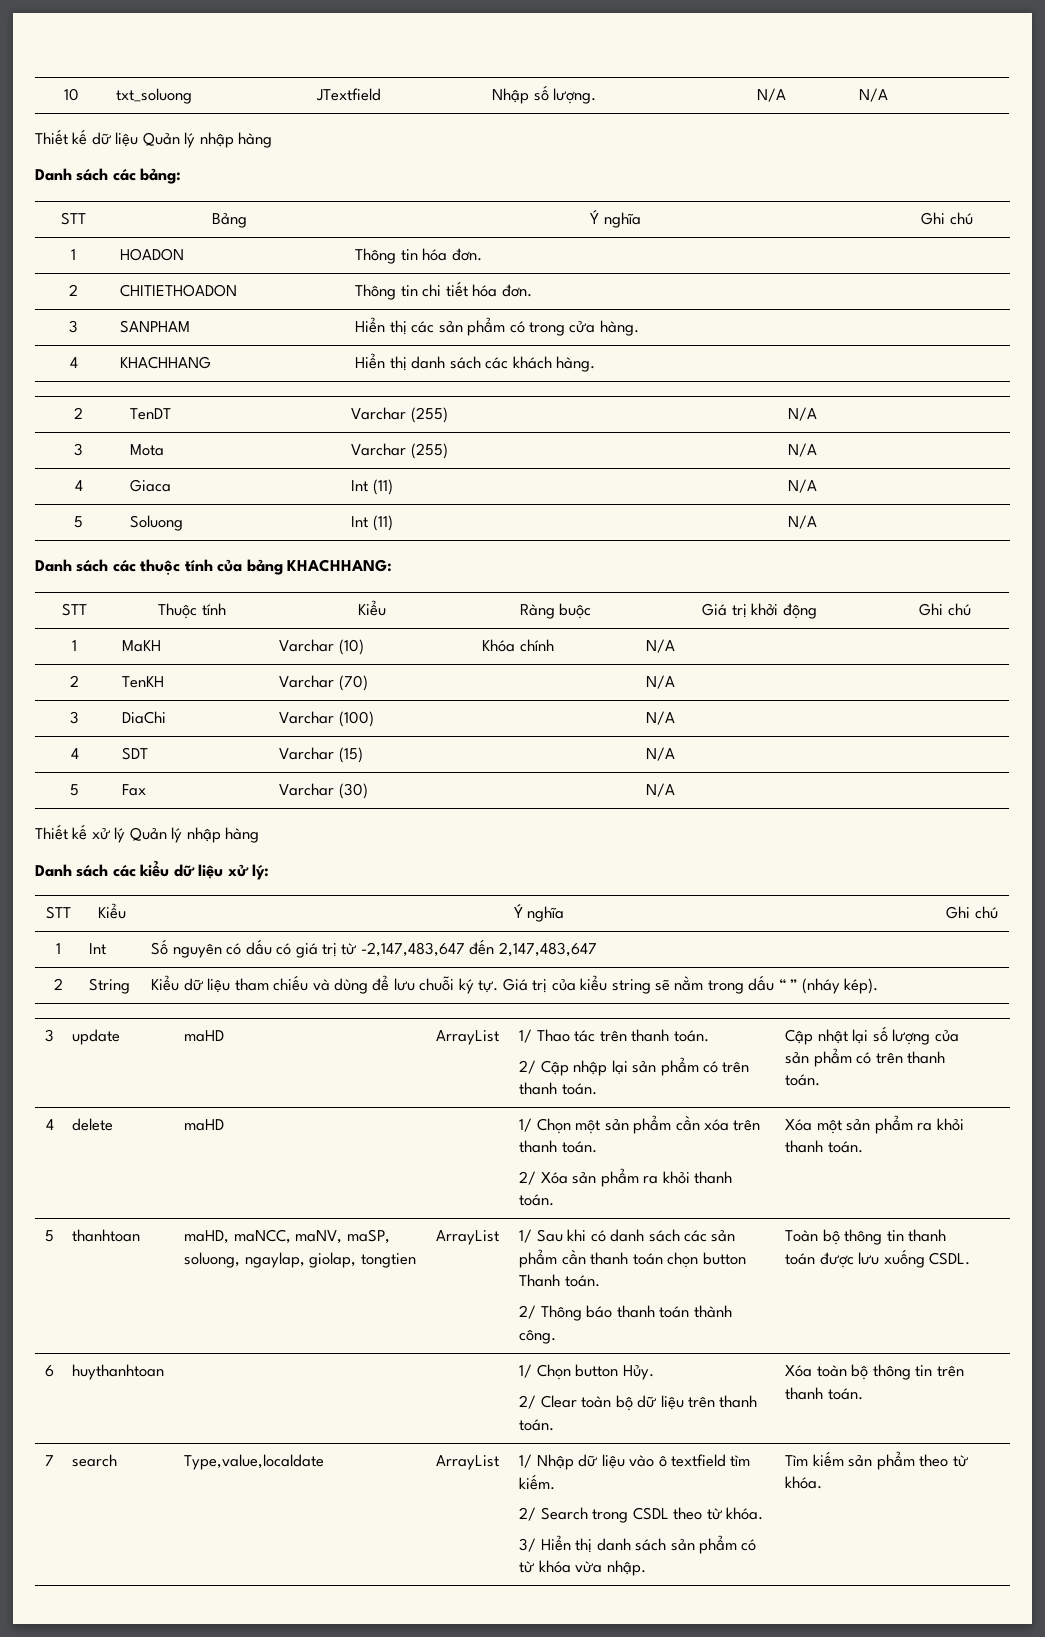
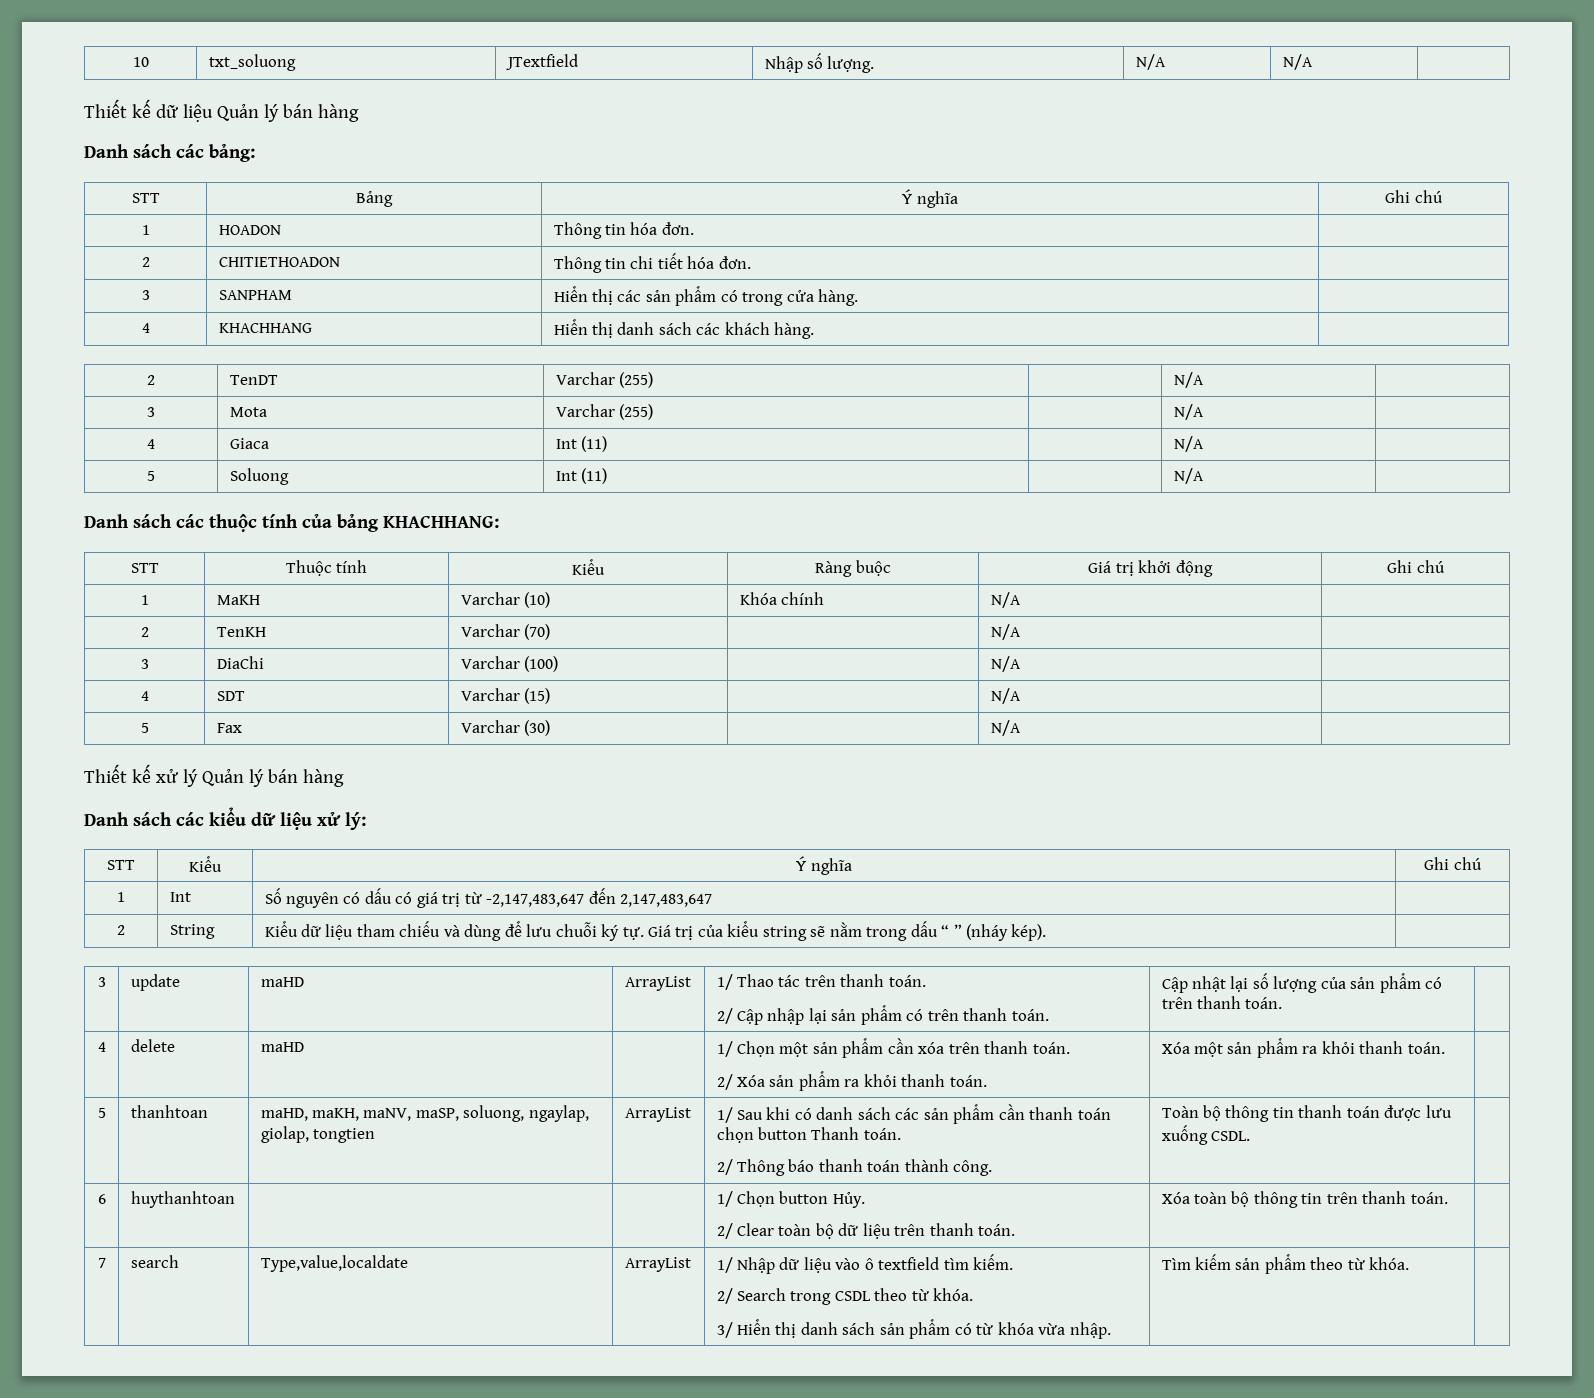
[199,132,234,148] nhập -> [282,104,313,118] bán
[186,827,221,843] nhập -> [267,769,298,783] bán
[233,1229,291,1244] maNCC, -> [311,1108,359,1121] maKH,

